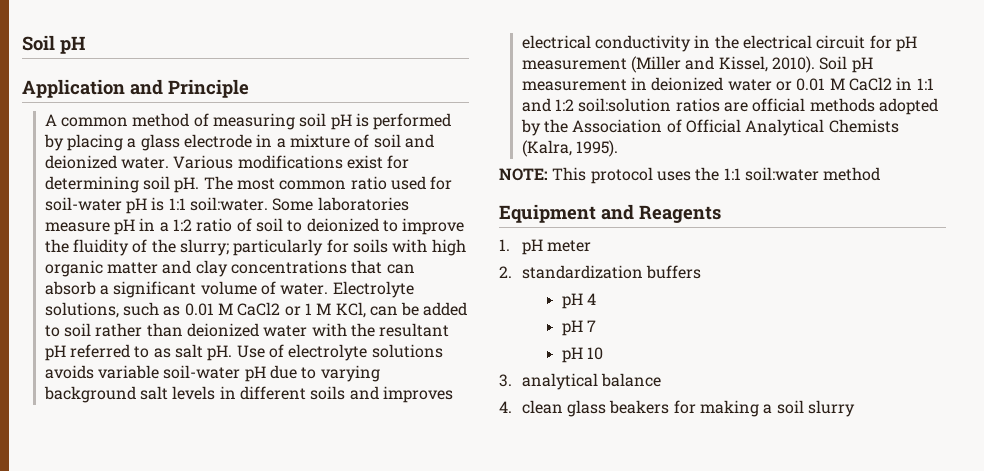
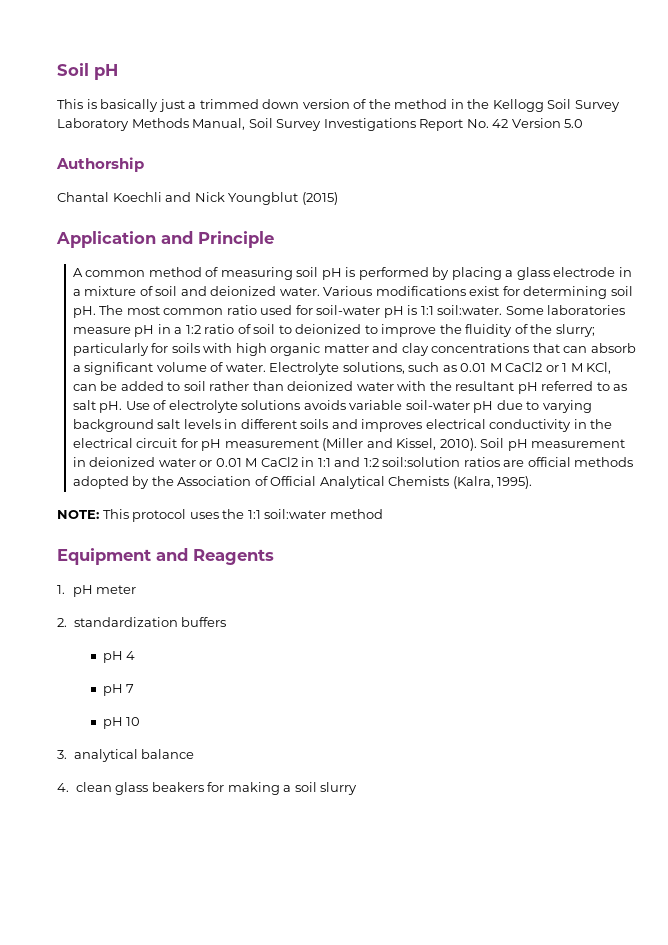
[22,35,85,54] Soil pH -> [57,63,118,80] [57,99,620,112] [57,118,584,131] [56,157,144,172] [57,192,338,205] Soil pH // This is basically just a trimmed down version of the method in the Kellogg Soil Survey Laboratory Methods Manual, Soil Survey Investigations Report No. 42 Version 5.0 // Authorship // Chantal Koechli and Nick Youngblut (2015)

